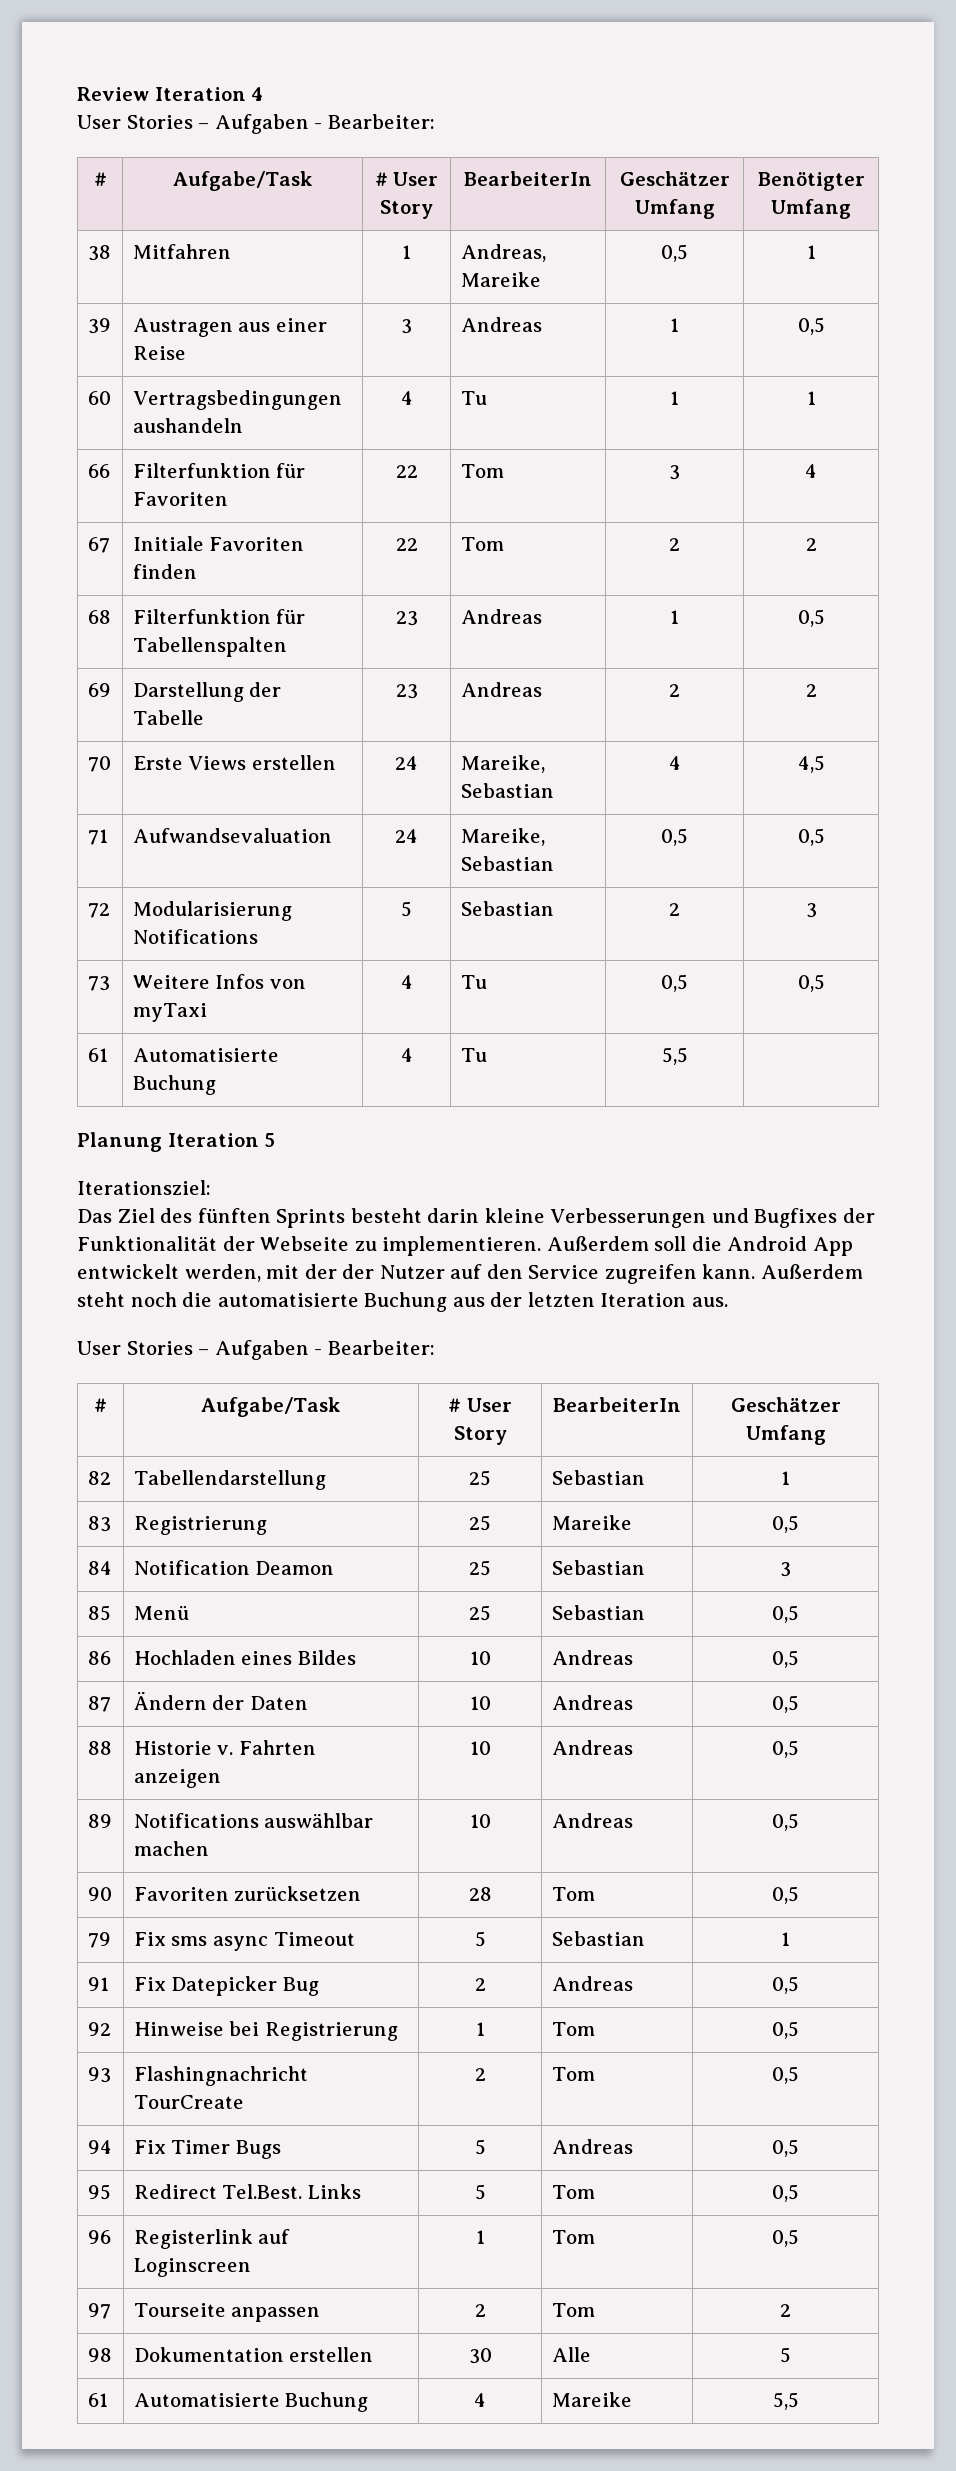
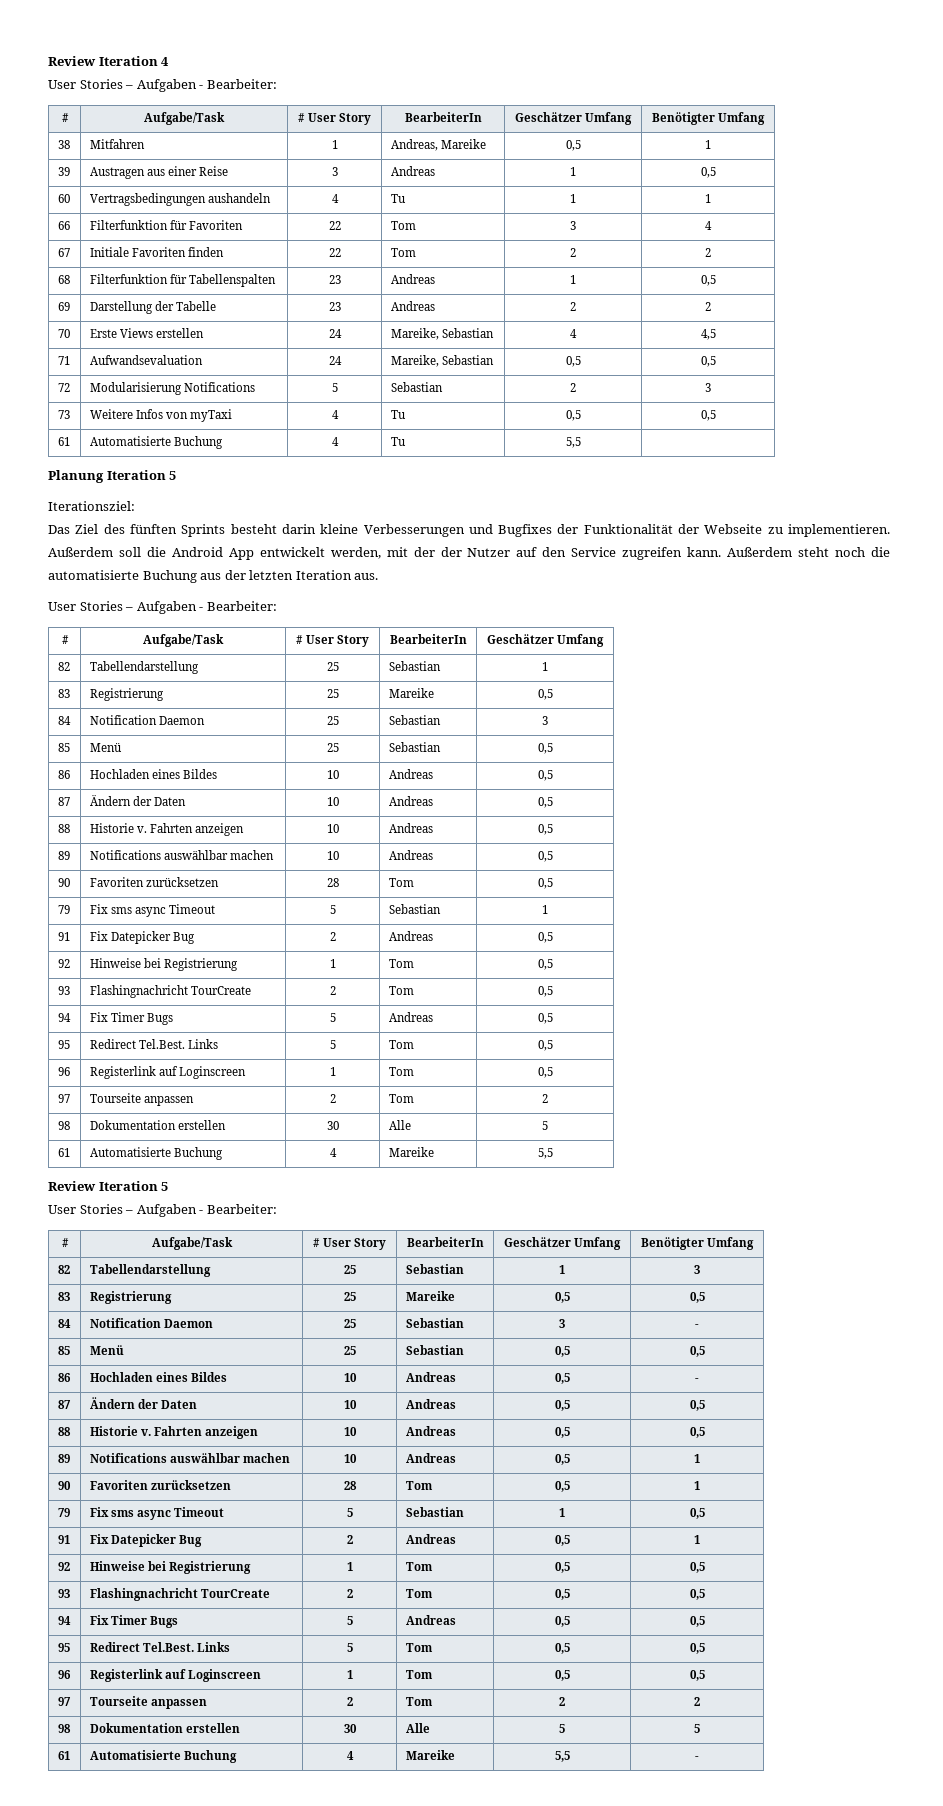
[255,1561,335,1575] Deamon -> [158,716,205,725] Daemon
(799, 2401) none -> [48,1181,169,1191] [48,1204,277,1217] [61,1238,69,1247] [151,1237,233,1250] [313,1238,386,1250] [406,1237,484,1247] [503,1237,622,1250] [640,1237,755,1250] [57,1265,70,1274] [89,1264,211,1277] [343,1265,356,1274] [405,1264,464,1274] [559,1265,565,1274] [694,1265,700,1274] [57,1292,70,1301] [89,1291,172,1304] [343,1292,356,1301] [405,1291,455,1301] [554,1292,570,1303] [689,1292,705,1303] [57,1319,71,1328] [89,1318,213,1328] [343,1319,356,1328] [405,1318,464,1328] [559,1319,565,1328] [695,1324,699,1328] [57,1346,70,1355] [89,1345,124,1355] [343,1346,356,1355] [405,1345,464,1355] [554,1346,570,1357] [689,1346,705,1357] [57,1373,71,1382] [89,1372,227,1382] [343,1373,357,1382] [405,1372,456,1382] [554,1373,570,1384] [695,1378,699,1382] [57,1400,71,1409] [89,1397,197,1409] [343,1400,357,1409] [405,1399,456,1409] [554,1400,570,1411] [689,1400,705,1411] [57,1427,71,1436] [89,1426,258,1439] [343,1427,357,1436] [405,1426,456,1436] [554,1427,570,1438] [689,1427,705,1438] [57,1454,70,1463] [89,1453,290,1463] [343,1454,357,1463] [405,1453,456,1463] [554,1454,570,1465] [694,1454,700,1463] [57,1481,71,1490] [89,1480,231,1490] [343,1481,357,1490] [405,1481,433,1490] [554,1481,570,1492] [694,1481,700,1490] [57,1508,70,1517] [89,1507,224,1520] [346,1508,353,1517] [405,1507,464,1517] [559,1508,565,1517] [689,1508,705,1519] [57,1535,70,1544] [89,1534,202,1547] [346,1535,353,1544] [405,1534,456,1544] [554,1535,570,1546] [694,1535,700,1544] [57,1562,70,1571] [89,1561,251,1574] [346,1562,353,1571] [405,1562,433,1571] [554,1562,570,1573] [689,1562,705,1573] [57,1589,70,1598] [89,1588,270,1601] [346,1589,353,1598] [405,1589,433,1598] [554,1589,570,1600] [689,1589,705,1600] [57,1616,71,1625] [89,1615,178,1628] [346,1616,353,1625] [405,1615,456,1625] [554,1616,570,1627] [689,1616,705,1627] [57,1643,70,1652] [89,1642,230,1652] [346,1643,353,1652] [405,1643,433,1652] [554,1643,570,1654] [689,1643,705,1654] [57,1670,71,1679] [89,1669,261,1682] [346,1670,353,1679] [405,1670,433,1679] [554,1670,570,1681] [689,1670,705,1681] [57,1697,71,1706] [89,1696,207,1709] [346,1697,353,1706] [405,1697,433,1706] [559,1697,565,1706] [694,1697,700,1706] [57,1724,71,1733] [89,1723,240,1733] [343,1724,357,1733] [405,1723,430,1733] [559,1724,565,1733] [694,1724,700,1733] [57,1751,70,1760] [89,1750,237,1763] [346,1751,354,1760] [405,1750,455,1760] [554,1751,570,1762] [695,1756,699,1760] // Review Iteration 5 // User Stories – Aufgaben - Bearbeiter: // # | Aufgabe/Task | # User Story | BearbeiterIn | Geschätzer Umfang | Benötigter Umfang // 82 | Tabellendarstellung | 25 | Sebastian | 1 | 3 // 83 | Registrierung | 25 | Mareike | 0,5 | 0,5 // 84 | Notification Daemon | 25 | Sebastian | 3 | - // 85 | Menü | 25 | Sebastian | 0,5 | 0,5 // 86 | Hochladen eines Bildes | 10 | Andreas | 0,5 | - // 87 | Ändern der Daten | 10 | Andreas | 0,5 | 0,5 // 88 | Historie v. Fahrten anzeigen | 10 | Andreas | 0,5 | 0,5 // 89 | Notifications auswählbar machen | 10 | Andreas | 0,5 | 1 // 90 | Favoriten zurücksetzen | 28 | Tom | 0,5 | 1 // 79 | Fix sms async Timeout | 5 | Sebastian | 1 | 0,5 // 91 | Fix Datepicker Bug | 2 | Andreas | 0,5 | 1 // 92 | Hinweise bei Registrierung | 1 | Tom | 0,5 | 0,5 // 93 | Flashingnachricht TourCreate | 2 | Tom | 0,5 | 0,5 // 94 | Fix Timer Bugs | 5 | Andreas | 0,5 | 0,5 // 95 | Redirect Tel.Best. Links | 5 | Tom | 0,5 | 0,5 // 96 | Registerlink auf Loginscreen | 1 | Tom | 0,5 | 0,5 // 97 | Tourseite anpassen | 2 | Tom | 2 | 2 // 98 | Dokumentation erstellen | 30 | Alle | 5 | 5 // 61 | Automatisierte Buchung | 4 | Mareike | 5,5 | -

